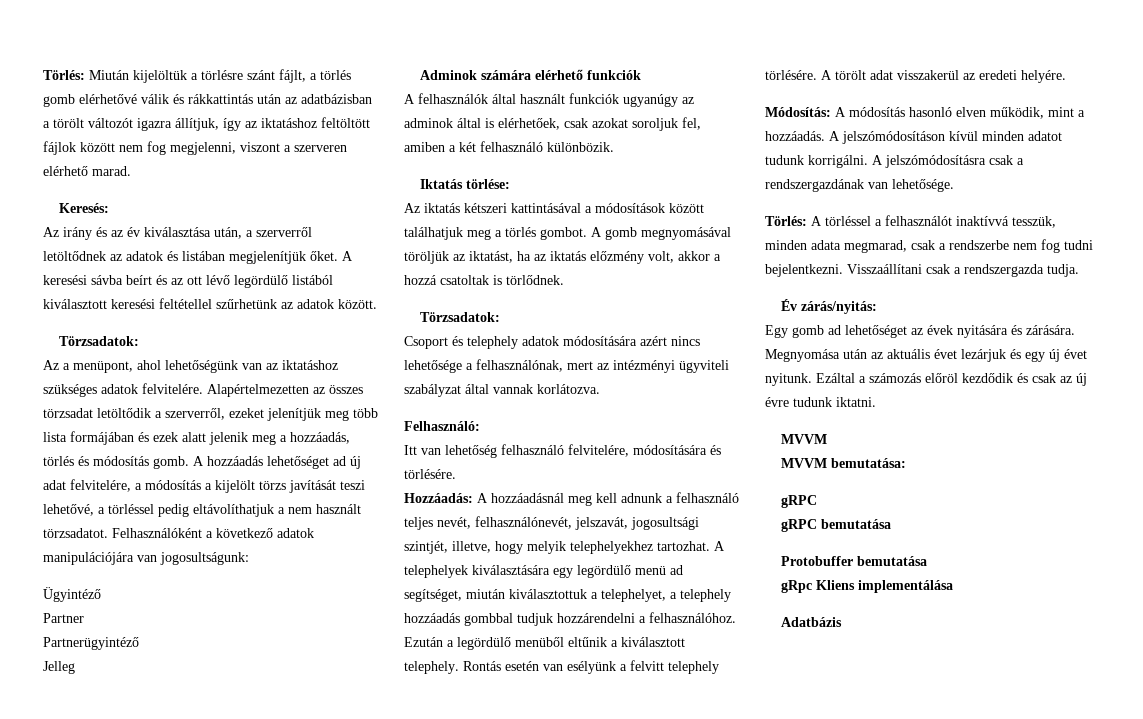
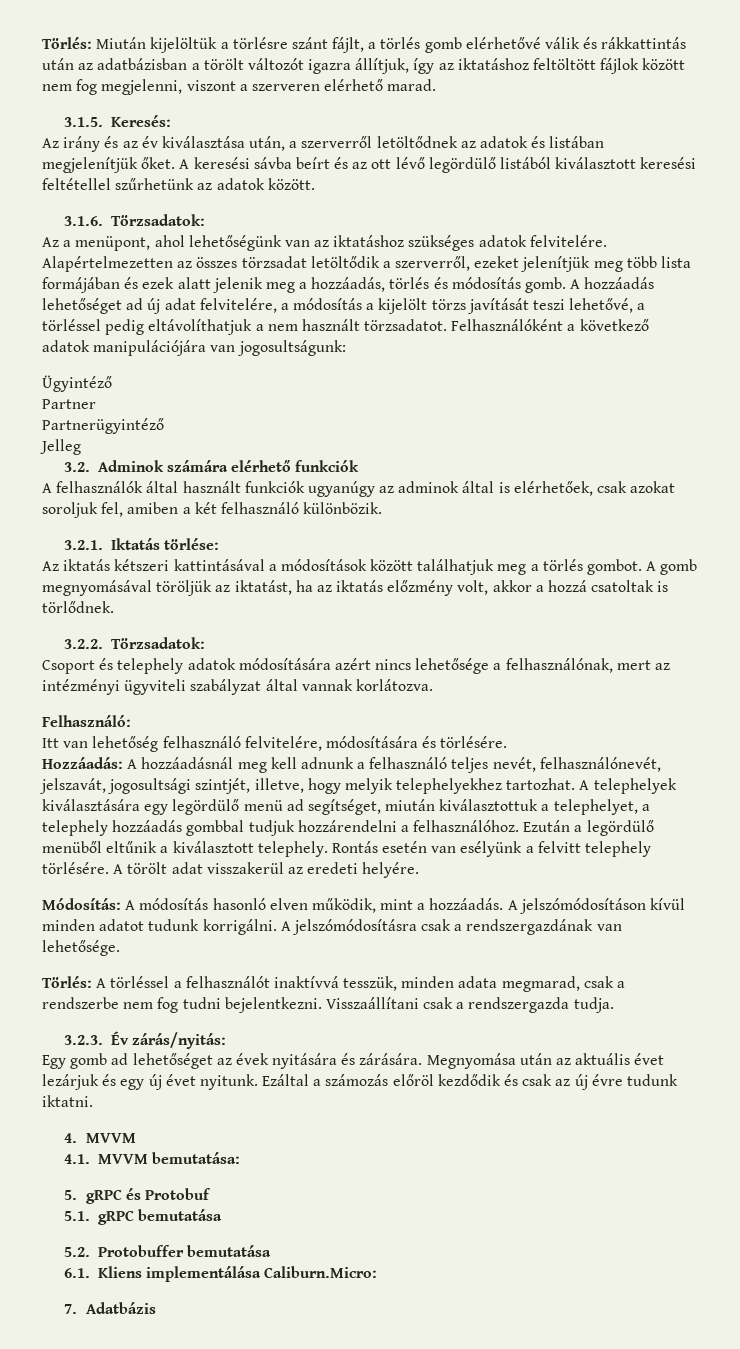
(131, 171) none -> [63,117,103,127] 3.1.5.
(377, 304) none -> [63,216,103,226] 3.1.6.
(75, 667) none -> [63,462,90,472] 3.2.
(614, 147) none -> [63,540,103,550] 3.2.1.
(564, 280) none -> [63,639,103,649] 3.2.2.
(1079, 270) none -> [63,1035,103,1045] 3.2.3.
(876, 402) none -> [63,1133,77,1143] 4.
(827, 439) none -> [63,1154,90,1164] 4.1.
[780,495,817,508] gRPC // -> [63,1188,212,1204] [63,1211,90,1221] 5. gRPC és Protobuf // 5.1.
(891, 524) none -> [63,1247,90,1257] 5.2.
[780,580,812,593] gRpc -> [63,1268,90,1278] 6.1.
(953, 586) // -> [264,1266,378,1278] [63,1304,77,1314] Caliburn.Micro: // 7.

